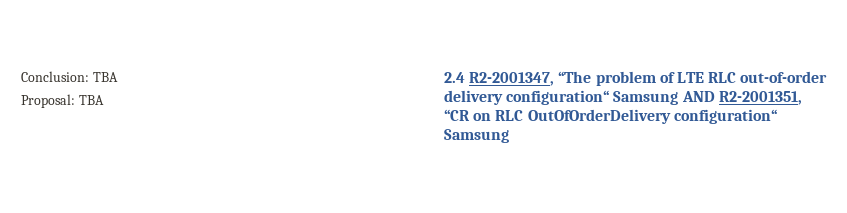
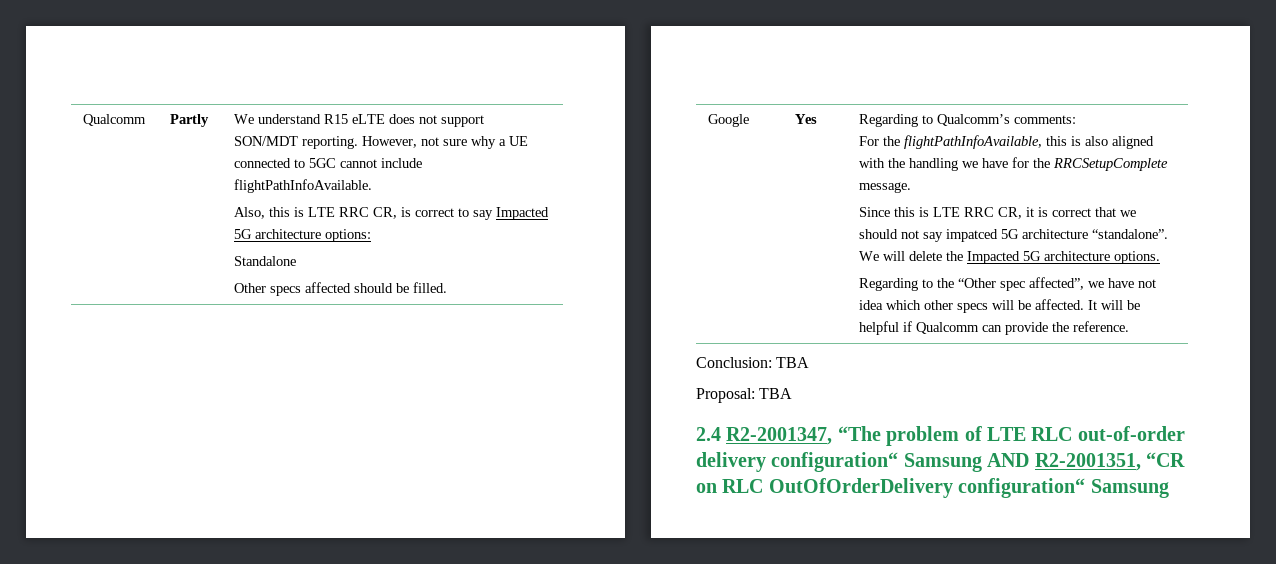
(21, 76) none -> [83,114,147,126] [170,114,210,127] [234,114,485,127] [234,136,529,149] [234,158,423,168] [234,179,373,193] [234,207,550,220] [234,229,372,242] [234,256,297,266] [234,282,448,296] [708,114,750,127] [795,114,818,124] [859,114,1077,127] [859,135,1155,149] [859,157,1169,171] [859,182,912,193] [859,207,1137,219] [859,229,1169,242] [859,251,1161,264] [859,277,1157,291] [859,299,1141,313] [859,321,1130,335] Qualcomm | Partly | We understand R15 eLTE does not support SON/MDT reporting. However, not sure why a UE connected to 5GC cannot include flightPathInfoAvailable. // Also, this is LTE RRC CR, is correct to say Impacted 5G architecture options: // Standalone // Other specs affected should be filled. // Google | Yes | Regarding to Qualcomm’s comments: // For the flightPathInfoAvailable, this is also aligned with the handling we have for the RRCSetupComplete message. // Since this is LTE RRC CR, it is correct that we should not say impatced 5G architecture “standalone”. We will delete the Impacted 5G architecture options. // Regarding to the “Other spec affected”, we have not idea which other specs will be affected. It will be helpful if Qualcomm can provide the reference. //

